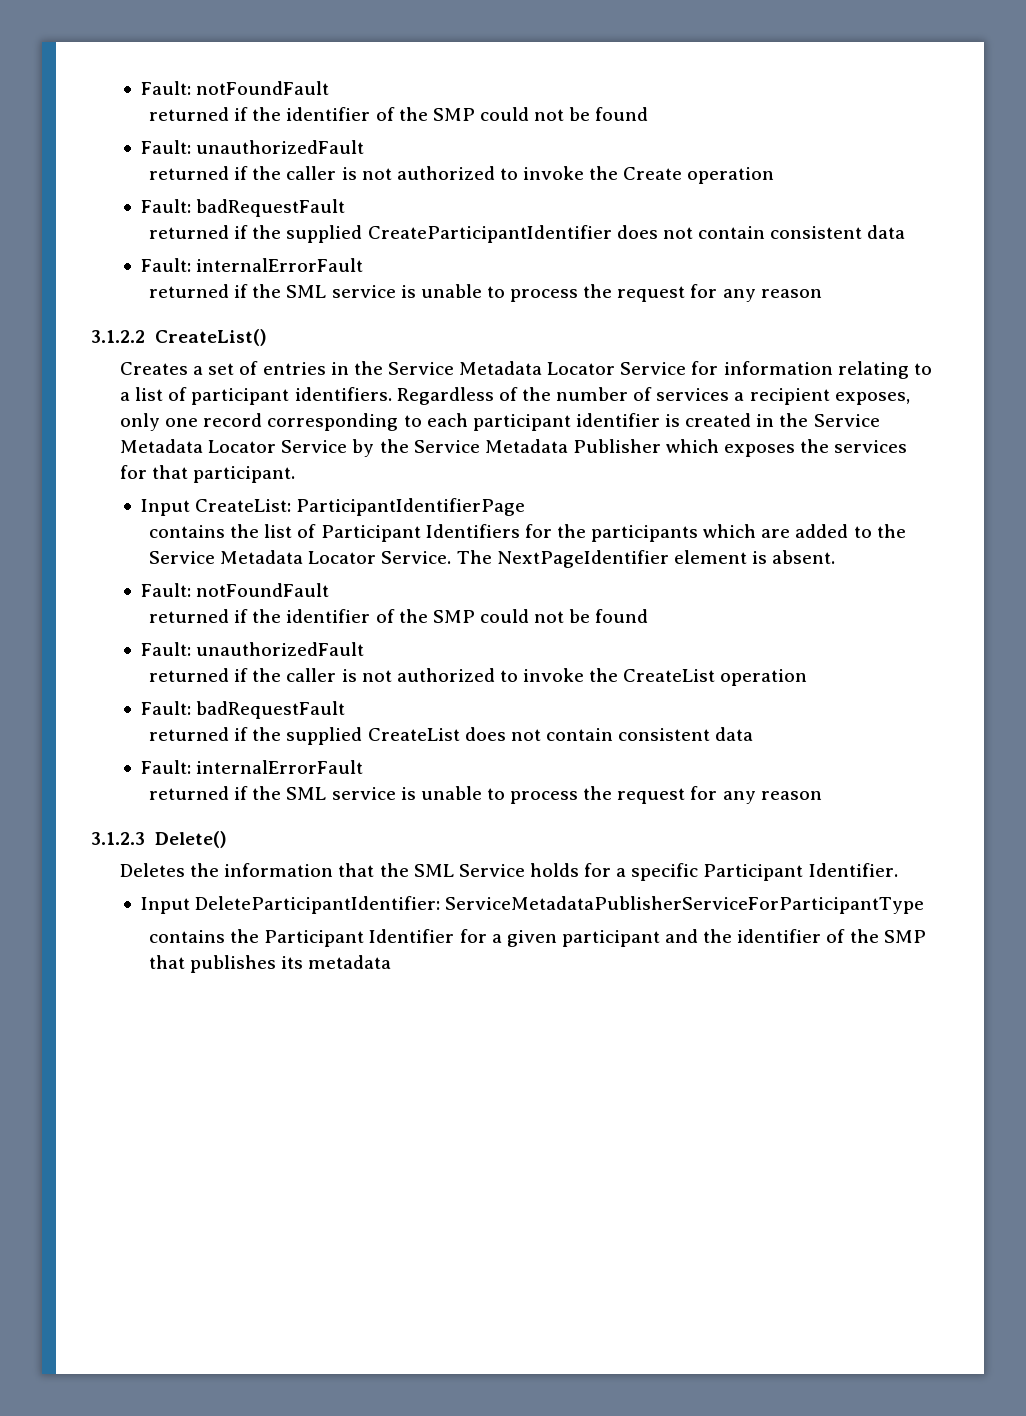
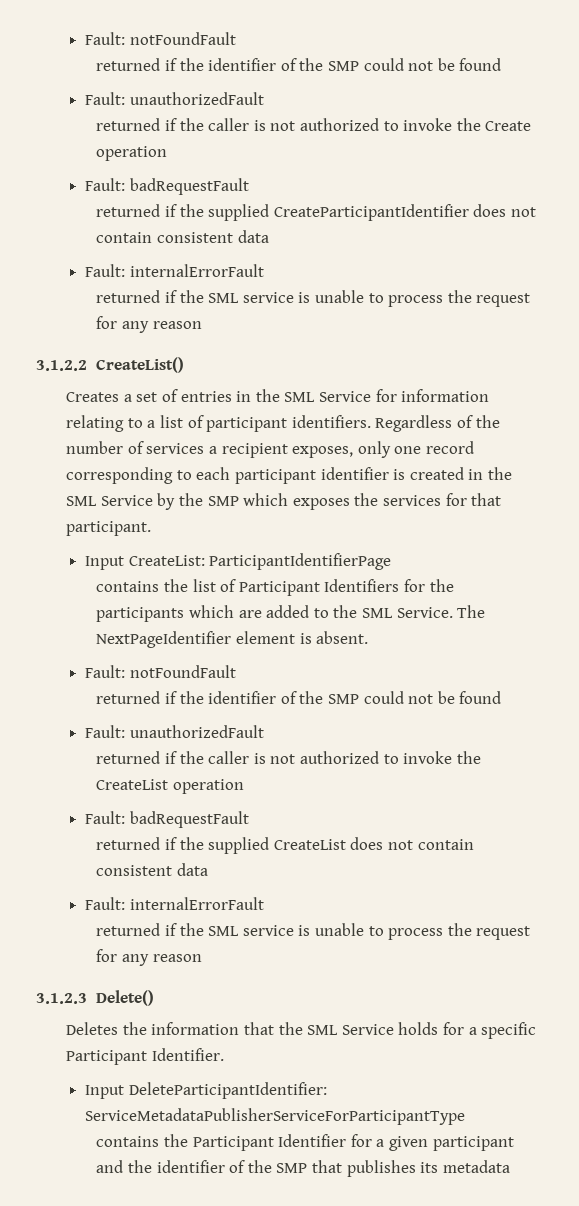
[387,361,616,375] Service Metadata Locator -> [284,392,316,402] SML
[813,414,880,427] [120,439,661,457] Service Metadata Locator Service by the Service Metadata Publisher -> [66,493,239,510] SML Service by the SMP
[149,550,377,564] Service Metadata Locator -> [361,608,393,618] SML

